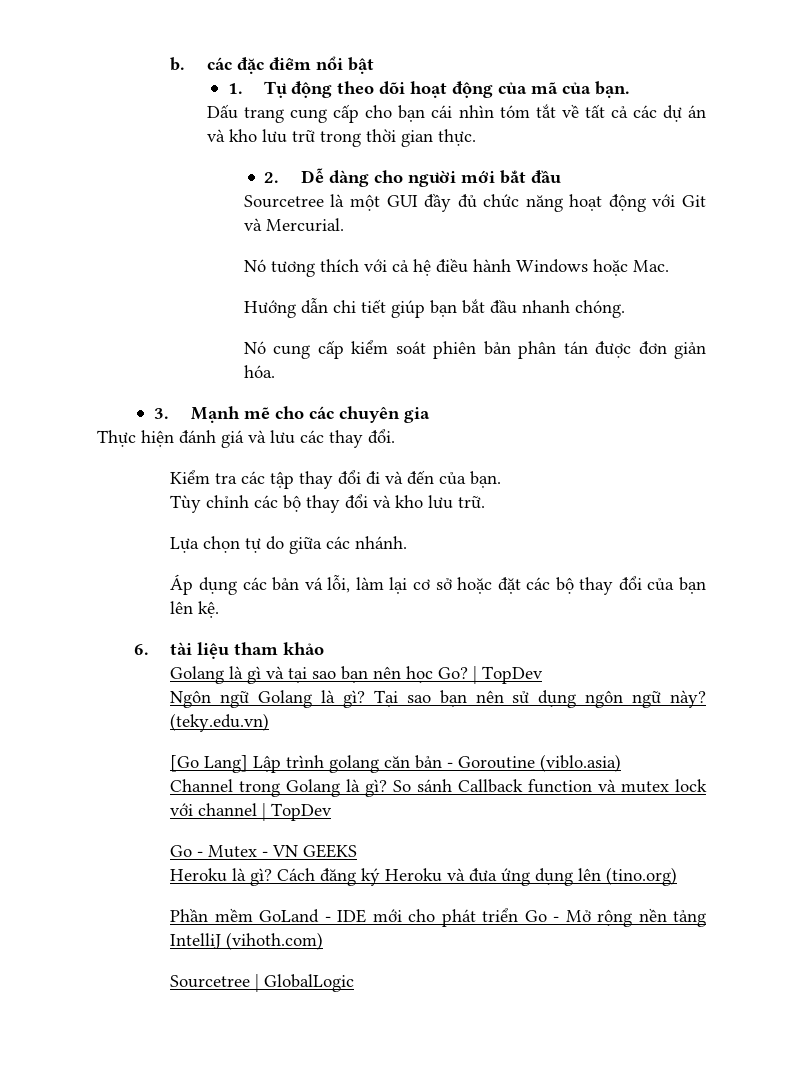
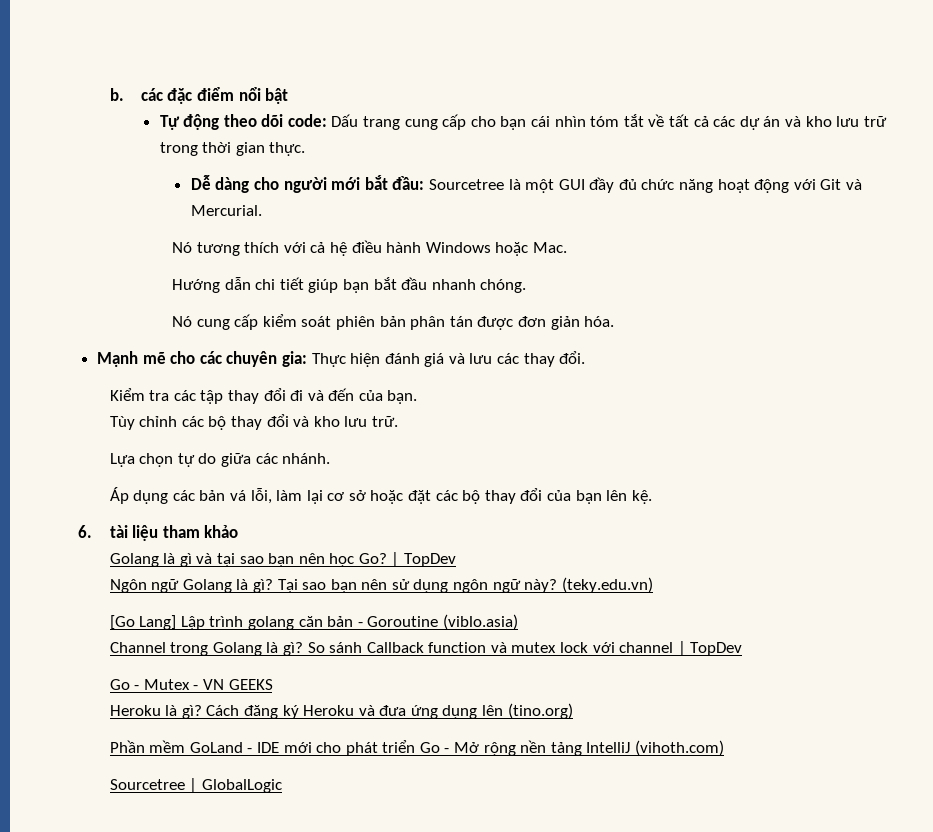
[227,83,243,94] 1. -> (289, 96) none
[410,81,631,98] hoạt động của mã của bạn. // -> [287,114,327,127] code:
[264,172,280,183] 2. -> (306, 149) none
[530,170,561,184] đầu // -> [392,176,425,190] đầu:
[154,408,170,419] 3. -> (615, 321) none
[403,407,430,423] gia // -> [281,351,307,367] gia:

